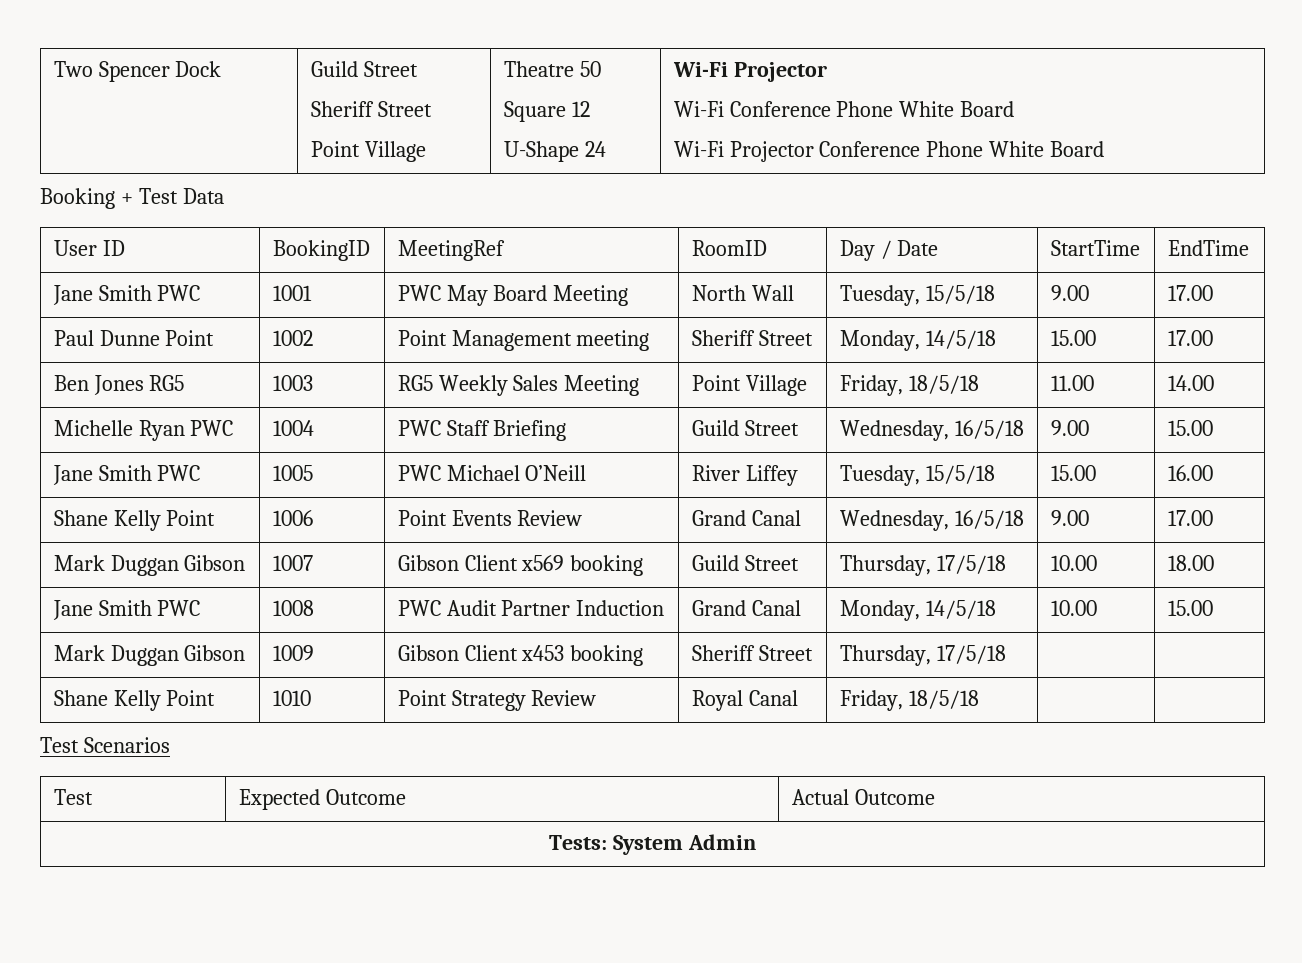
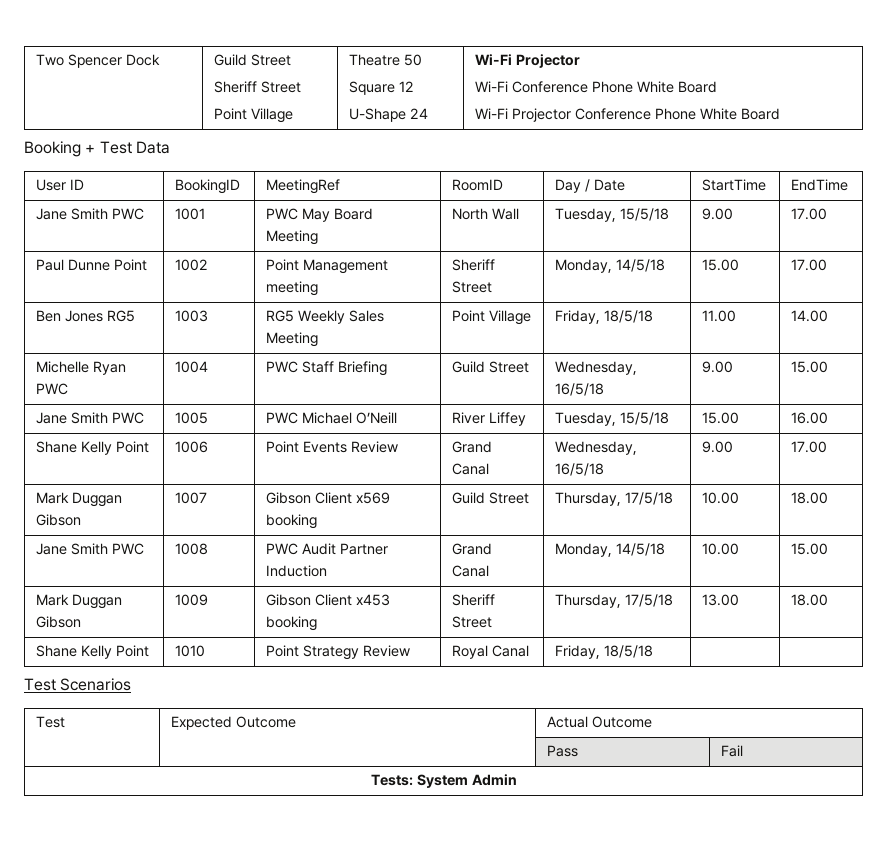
(1006, 654) | -> [702,594,740,606] [791,594,829,606] 13.00 | 18.00
(935, 797) none -> [547,745,579,757] [721,745,744,757] // | | Pass | Fail

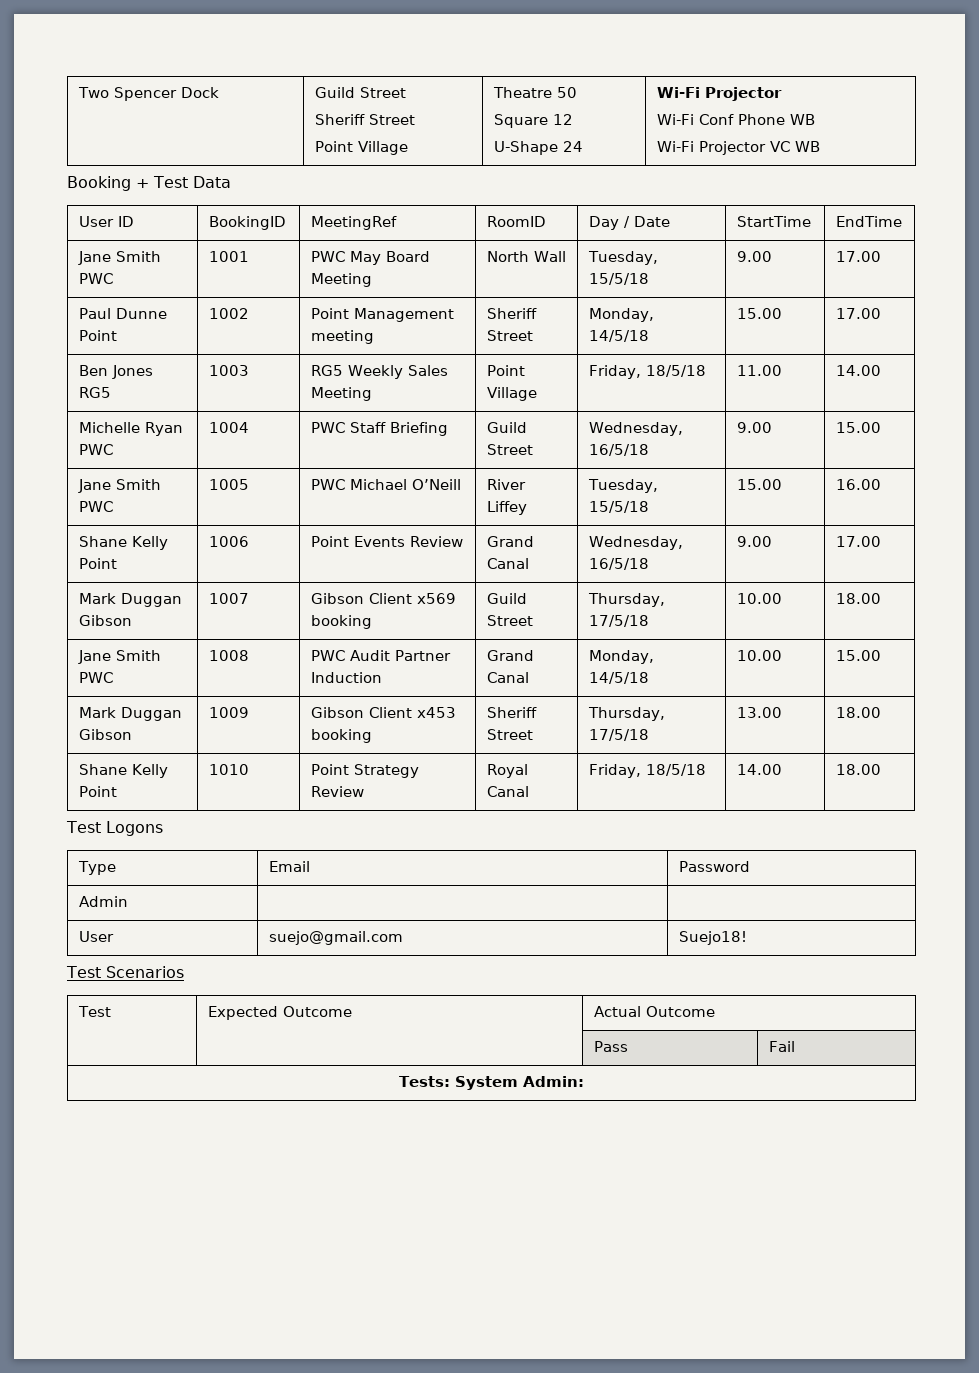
[512,81,718,93] [475,108,781,122] Conference Phone White Board // Wi-Fi Projector Conference Phone White Board -> [698,114,815,125] [656,141,820,155] Conf Phone WB // Wi-Fi Projector VC WB
(654, 651) | -> [736,764,782,775] [835,764,881,775] [66,821,163,836] [77,861,116,875] [268,861,310,872] [678,861,750,872] [78,896,128,907] [78,931,114,942] [268,931,403,945] [678,931,747,945] 14.00 | 18.00 // Test Logons // Type | Email | Password // Admin | | // User | suejo@gmail.com | Suejo18!
[471,774,517,786] Admin -> [522,1076,584,1087] Admin:

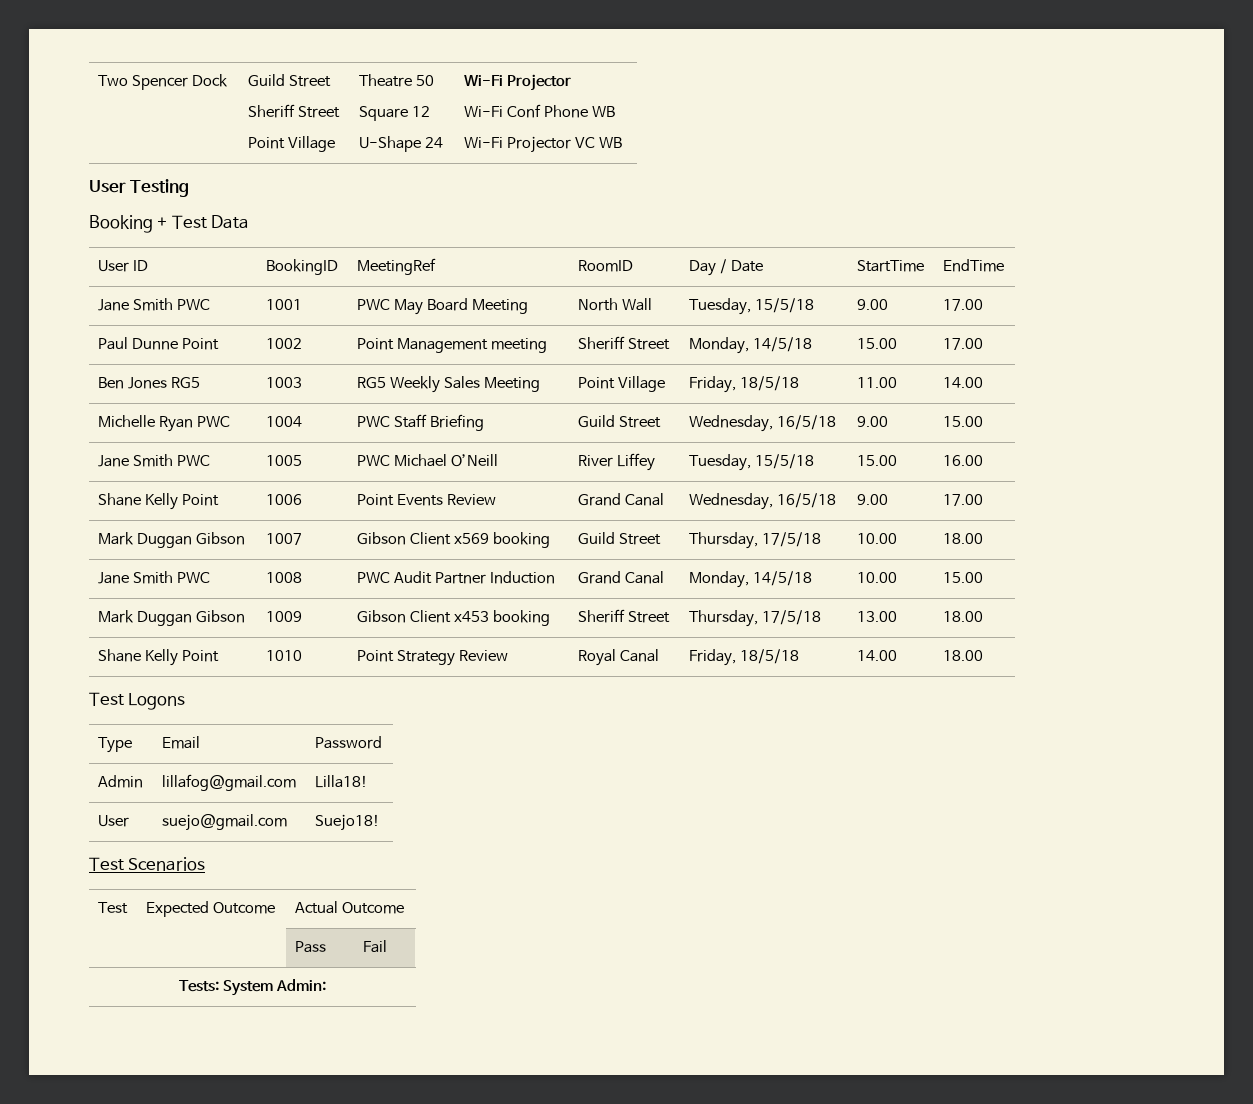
(820, 146) none -> [89,179,190,197] // User Testing
(128, 901) | -> [162,774,297,791] [315,775,369,788] lillafog@gmail.com | Lilla18!

